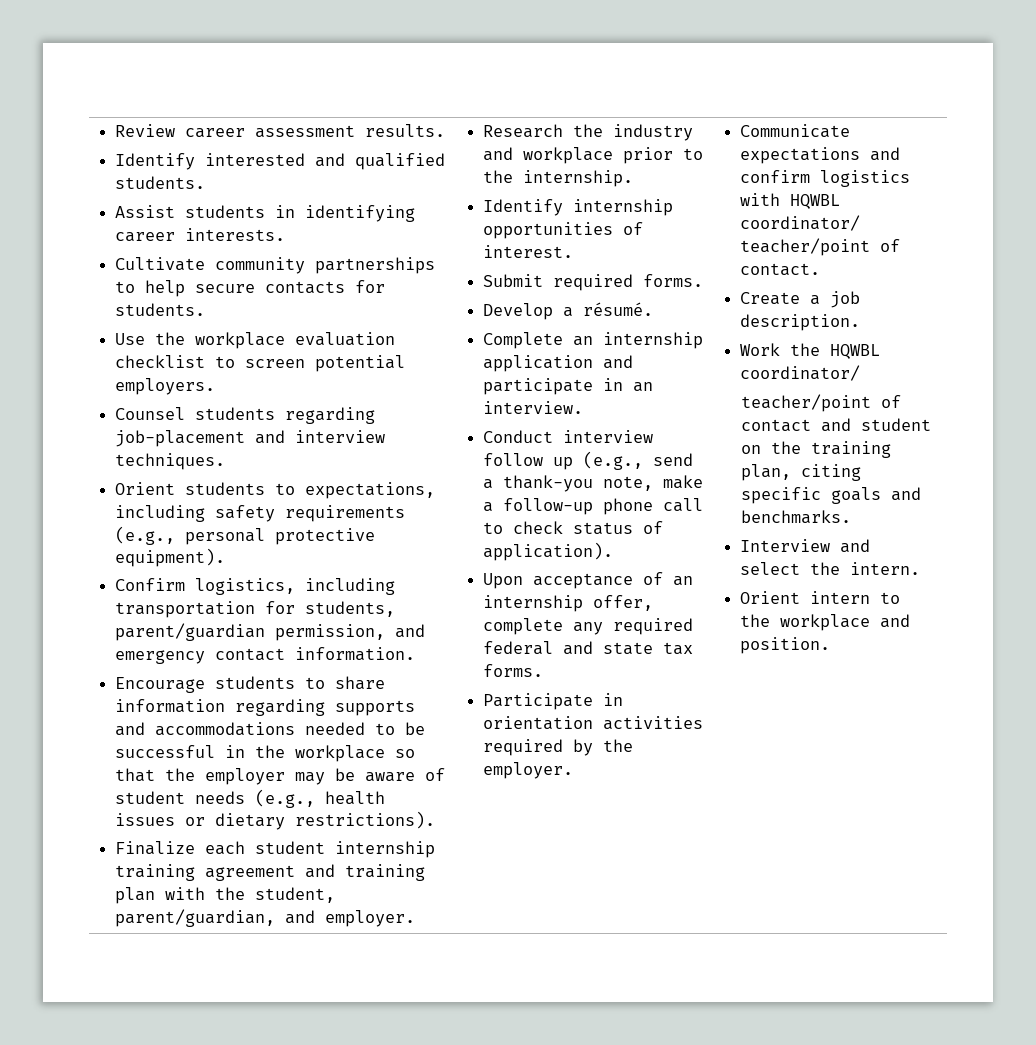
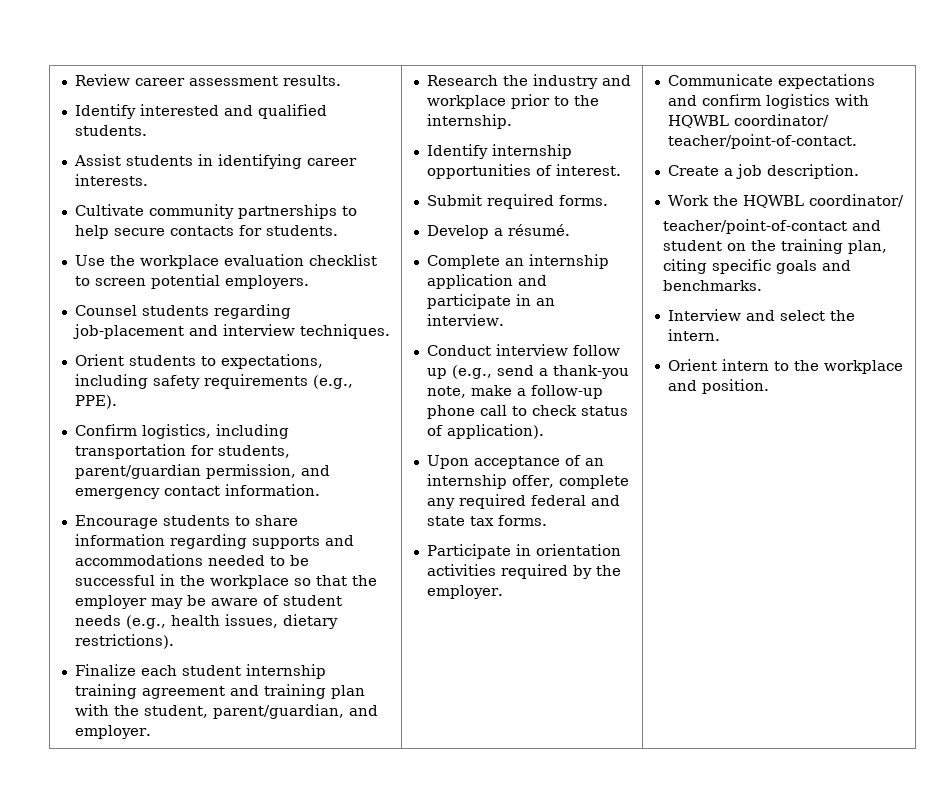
[184,528,375,545] [114,548,225,567] personal protective equipment). -> [75,395,118,409] PPE).
[114,813,205,826] issues or -> [225,614,279,628] issues,
[739,238,900,256] [739,263,820,276] teacher/point of contact. -> [668,134,858,149] teacher/point-of-contact.
[740,394,901,412] [740,419,811,432] teacher/point of contact -> [663,219,848,234] teacher/point-of-contact

